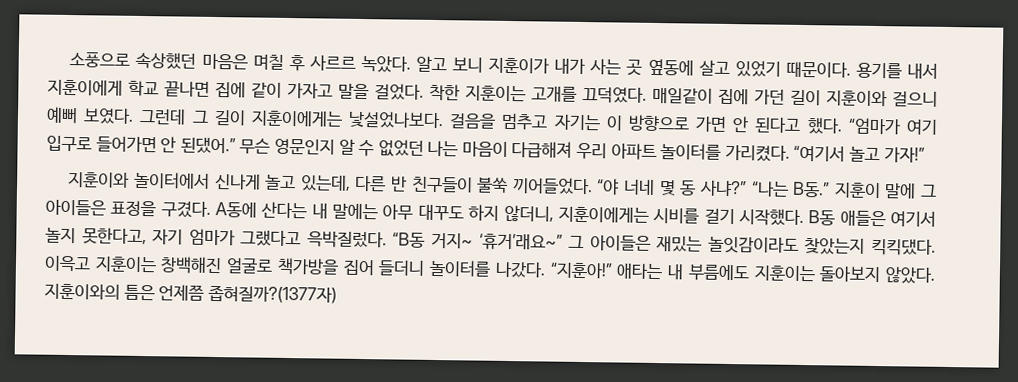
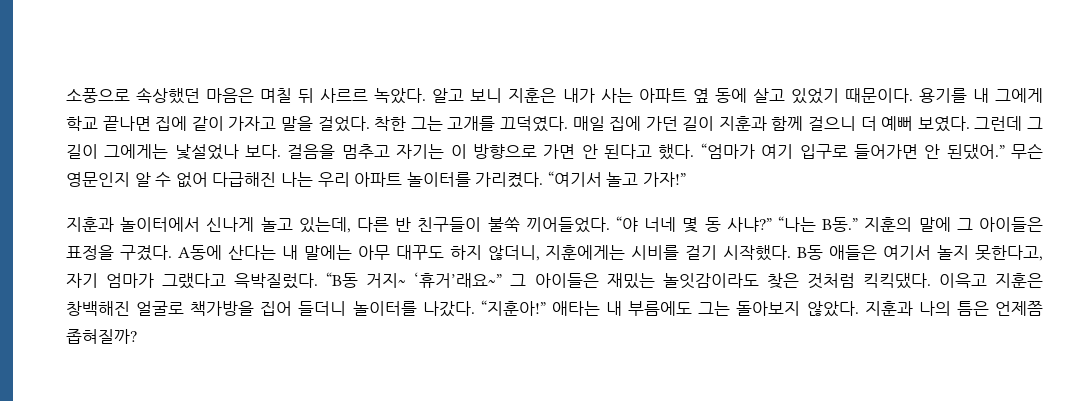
[288,54,305,72] 후 -> [298,88,315,103] 뒤
[488,57,551,74] 지훈이가 -> [508,88,557,103] 지훈은
[626,58,694,76] 곳 옆동에 -> [638,88,747,103] 아파트 옆 동에
[907,63,939,79] [47,79,123,96] 내서 지훈이에게 -> [972,88,1043,103] 내 그에게
[465,85,526,102] 지훈이는 -> [410,116,443,131] 그는
[652,87,713,104] 매일같이 -> [572,116,605,131] 매일
[826,90,938,107] 지훈이와 걸으니 -> [718,116,877,131] 지훈과 함께 걸으니 더
[250,110,445,129] 지훈이에게는 낯설었나보다. -> [104,144,282,160] 그에게는 낯설었나 보다.
[377,139,573,158] 없었던 나는 마음이 다급해져 -> [175,172,313,188] 없어 다급해진 나는
[68,171,131,188] 지훈이와 -> [66,217,114,232] 지훈과
[833,182,881,199] 지훈이 -> [864,217,913,232] 지훈의
[557,206,649,223] 지훈이에게는 -> [545,245,626,260] 지훈에게는
[804,238,866,255] 찾았는지 -> [766,273,855,289] 찾은 것처럼
[94,256,157,273] 지훈이는 -> [995,273,1044,288] 지훈은
[753,265,816,282] 지훈이는 -> [698,301,731,316] 그는
[44,283,120,300] 지훈이와의 -> [864,301,951,316] 지훈과 나의
[207,284,337,304] 좁혀질까?(1377자) -> [66,329,137,344] 좁혀질까?

